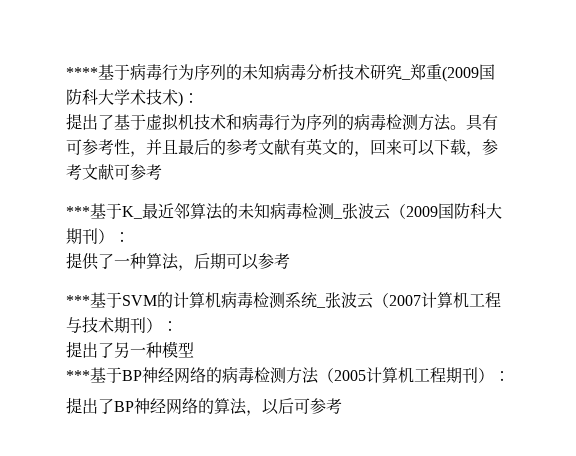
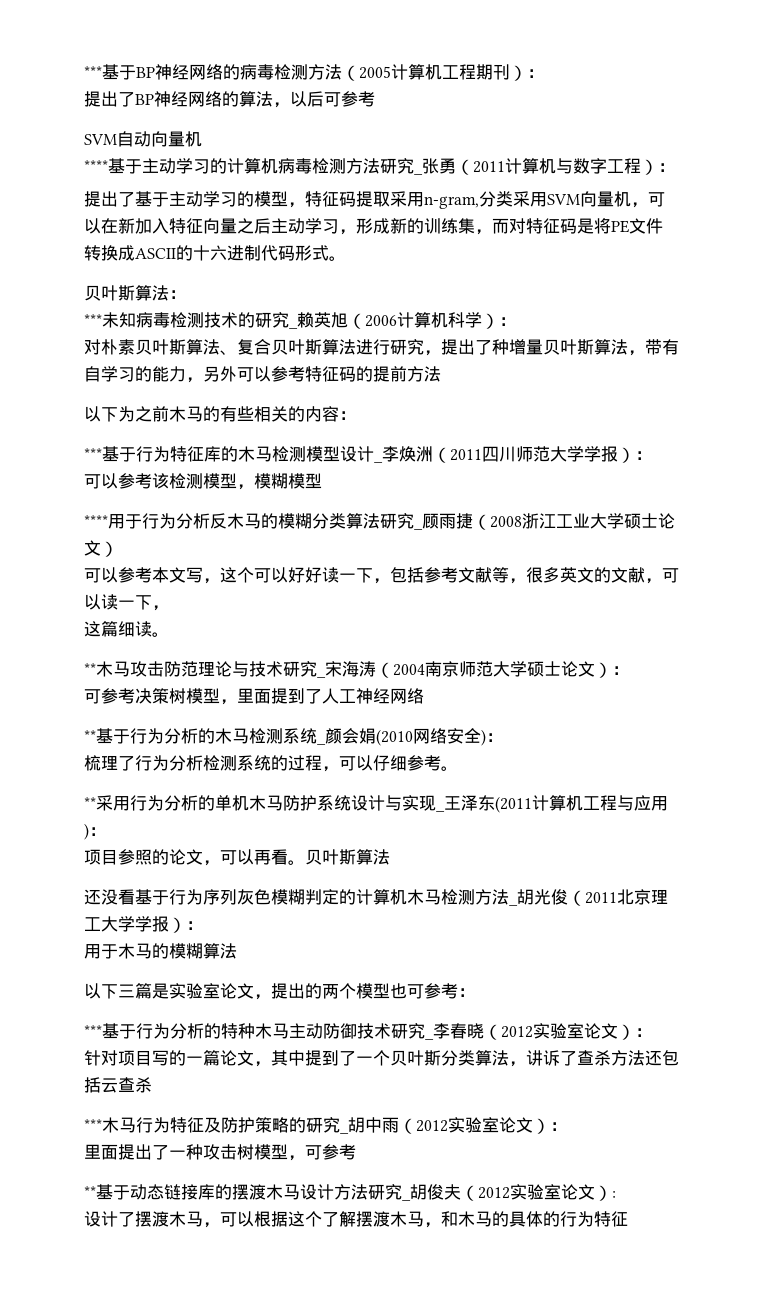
[66,63,495,82] [66,88,199,107] [66,113,498,131] [66,138,498,157] [66,164,162,180] [66,202,502,220] [66,228,130,245] [66,252,290,271] [66,291,501,309] [66,317,178,334] [66,341,194,358] ****基于病毒行为序列的未知病毒分析技术研究_郑重(2009国防科大学术技术)： // 提出了基于虚拟机技术和病毒行为序列的病毒检测方法。具有可参考性，并且最后的参考文献有英文的，回来可以下载，参考文献可参考 // ***基于K_最近邻算法的未知病毒检测_张波云（2009国防科大期刊）： // 提供了一种算法，后期可以参考 // ***基于SVM的计算机病毒检测系统_张波云（2007计算机工程与技术期刊）： // 提出了另一种模型 // -> (84, 72) none
(342, 406) none -> [84,131,202,147] [84,158,675,175] [84,191,665,209] [84,218,663,235] [84,245,346,261] [84,285,186,301] [84,312,516,329] [84,339,679,356] [84,366,441,383] [84,406,356,422] [84,446,652,463] [84,473,322,490] [84,513,675,530] [84,540,118,557] [84,567,679,584] [84,594,169,611] [84,621,169,637] [84,661,629,678] [84,688,424,705] [84,728,503,746] [84,755,458,772] [84,795,668,813] [84,823,106,840] [84,849,390,866] [84,889,668,906] [84,916,203,933] [84,943,237,959] [84,983,475,1000] [84,1023,652,1040] [84,1050,679,1067] [84,1077,152,1093] [84,1117,567,1134] [84,1144,356,1161] [84,1184,616,1201] [84,1211,628,1228] // SVM自动向量机 // ****基于主动学习的计算机病毒检测方法研究_张勇（2011计算机与数字工程）： // 提出了基于主动学习的模型，特征码提取采用n-gram,分类采用SVM向量机，可以在新加入特征向量之后主动学习，形成新的训练集，而对特征码是将PE文件转换成ASCII的十六进制代码形式。 // 贝叶斯算法： // ***未知病毒检测技术的研究_赖英旭（2006计算机科学）： // 对朴素贝叶斯算法、复合贝叶斯算法进行研究，提出了种增量贝叶斯算法，带有自学习的能力，另外可以参考特征码的提前方法 // 以下为之前木马的有些相关的内容： // ***基于行为特征库的木马检测模型设计_李焕洲（2011四川师范大学学报）： // 可以参考该检测模型，模糊模型 // ****用于行为分析反木马的模糊分类算法研究_顾雨捷（2008浙江工业大学硕士论文） // 可以参考本文写，这个可以好好读一下，包括参考文献等，很多英文的文献，可以读一下， // 这篇细读。 // **木马攻击防范理论与技术研究_宋海涛（2004南京师范大学硕士论文）： // 可参考决策树模型，里面提到了人工神经网络 // **基于行为分析的木马检测系统_颜会娟(2010网络安全)： // 梳理了行为分析检测系统的过程，可以仔细参考。 // **采用行为分析的单机木马防护系统设计与实现_王泽东(2011计算机工程与应用)： // 项目参照的论文，可以再看。贝叶斯算法 // 还没看基于行为序列灰色模糊判定的计算机木马检测方法_胡光俊（2011北京理工大学学报）： // 用于木马的模糊算法 // 以下三篇是实验室论文，提出的两个模型也可参考： // ***基于行为分析的特种木马主动防御技术研究_李春晓（2012实验室论文）： // 针对项目写的一篇论文，其中提到了一个贝叶斯分类算法，讲诉了查杀方法还包括云查杀 // ***木马行为特征及防护策略的研究_胡中雨（2012实验室论文）： // 里面提出了一种攻击树模型，可参考 // **基于动态链接库的摆渡木马设计方法研究_胡俊夫（2012实验室论文）: // 设计了摆渡木马，可以根据这个了解摆渡木马，和木马的具体的行为特征

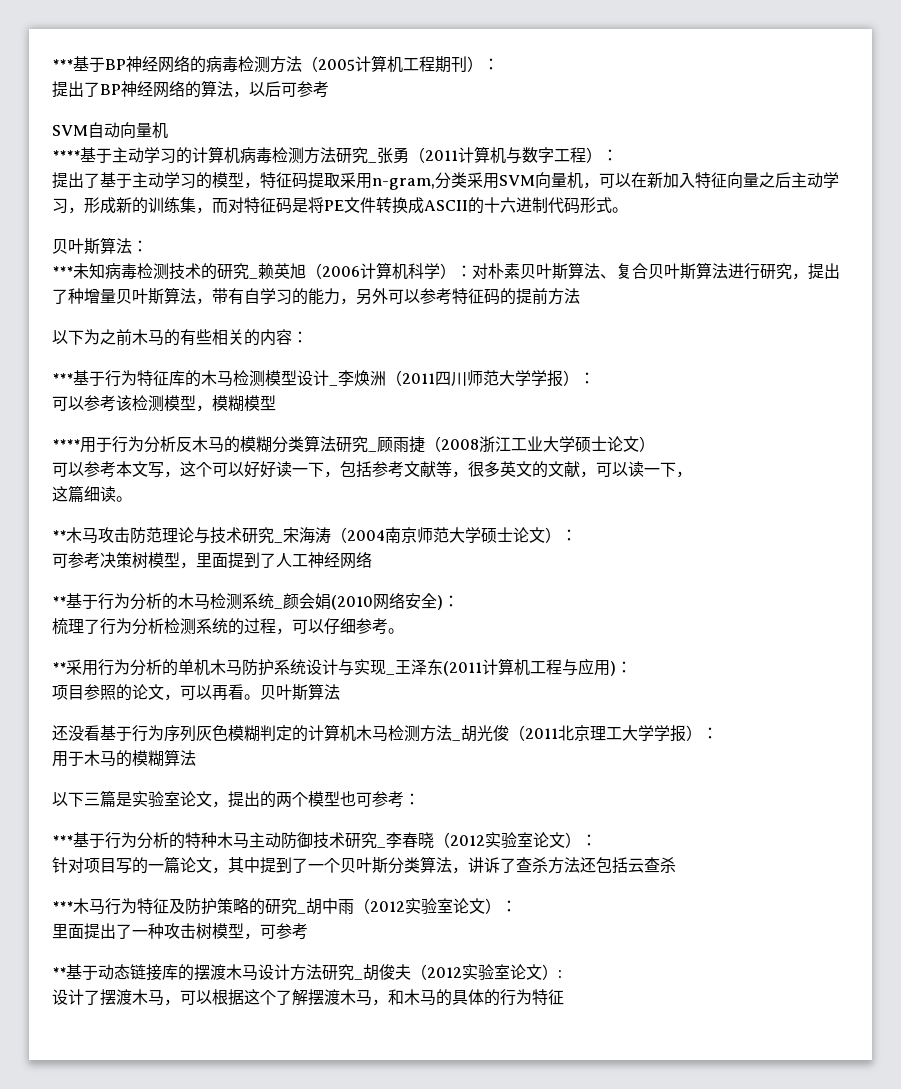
(516, 321) // -> (472, 271) none

